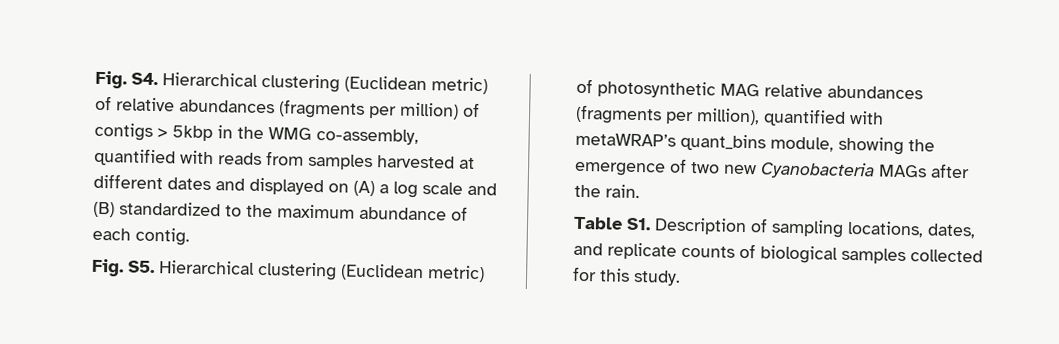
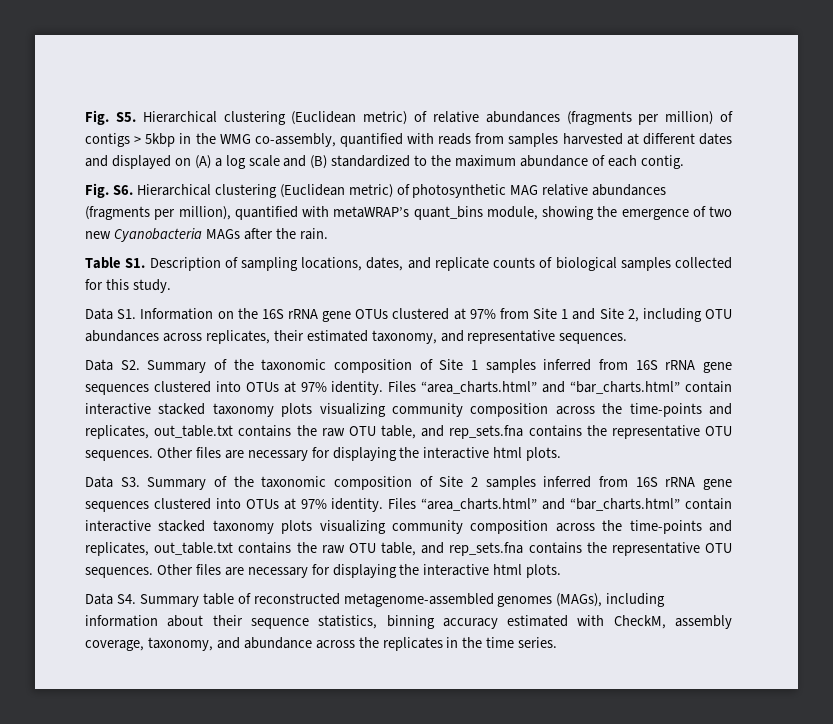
[95,70,159,89] Fig. S4. -> [85,110,136,125] Fig. S5.
[128,260,156,274] S5. -> [112,185,133,195] S6.
(682, 277) none -> [85,308,733,322] [85,330,628,344] [85,359,732,373] [85,381,732,395] [85,403,732,417] [85,425,732,439] [85,447,562,461] [85,476,732,490] [85,498,732,512] [85,520,732,534] [85,542,732,556] [85,564,562,578] [85,593,666,607] [85,615,733,629] [85,637,558,651] // Data S1. Information on the 16S rRNA gene OTUs clustered at 97% from Site 1 and Site 2, including OTU abundances across replicates, their estimated taxonomy, and representative sequences. // Data S2. Summary of the taxonomic composition of Site 1 samples inferred from 16S rRNA gene sequences clustered into OTUs at 97% identity. Files “area_charts.html” and “bar_charts.html” contain interactive stacked taxonomy plots visualizing community composition across the time-points and replicates, out_table.txt contains the raw OTU table, and rep_sets.fna contains the representative OTU sequences. Other files are necessary for displaying the interactive html plots. // Data S3. Summary of the taxonomic composition of Site 2 samples inferred from 16S rRNA gene sequences clustered into OTUs at 97% identity. Files “area_charts.html” and “bar_charts.html” contain interactive stacked taxonomy plots visualizing community composition across the time-points and replicates, out_table.txt contains the raw OTU table, and rep_sets.fna contains the representative OTU sequences. Other files are necessary for displaying the interactive html plots. // Data S4. Summary table of reconstructed metagenome-assembled genomes (MAGs), including information about their sequence statistics, binning accuracy estimated with CheckM, assembly coverage, taxonomy, and abundance across the replicates in the time series.

